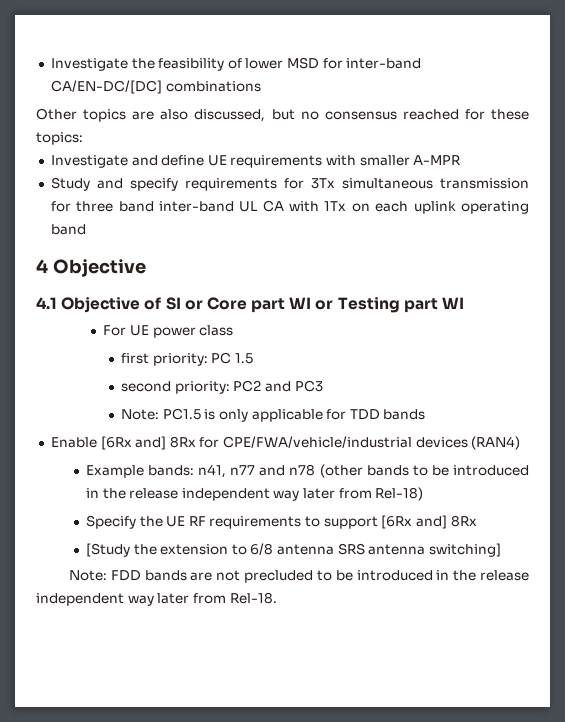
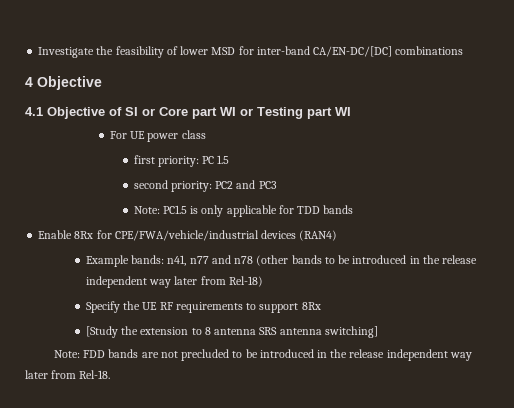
[36,108,530,122] [36,132,83,145] [50,155,462,168] [50,177,529,191] [50,200,529,214] [50,224,86,235] // Other topics are also discussed, but no consensus reached for these topics: // Investigate and define UE requirements with smaller A-MPR // Study and specify requirements for 3Tx simultaneous transmission for three band inter-band UL CA with 1Tx on each uplink operating band -> (464, 50) none
[100,436,167,450] [6Rx and] -> (73, 234) none
[381,515,448,529] [6Rx and] -> (299, 308) none
[250,543,274,555] 6/8 -> [204,327,211,335] 8

